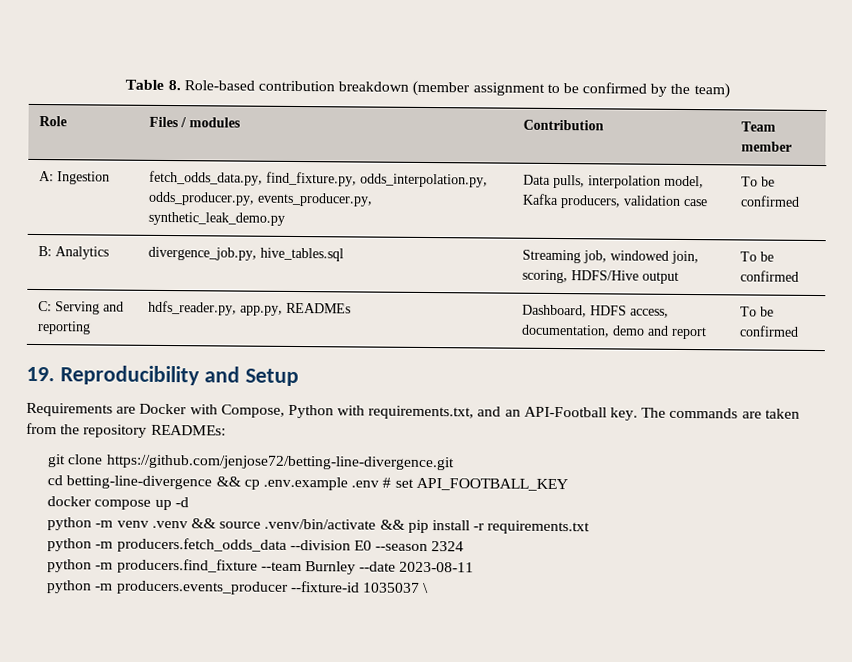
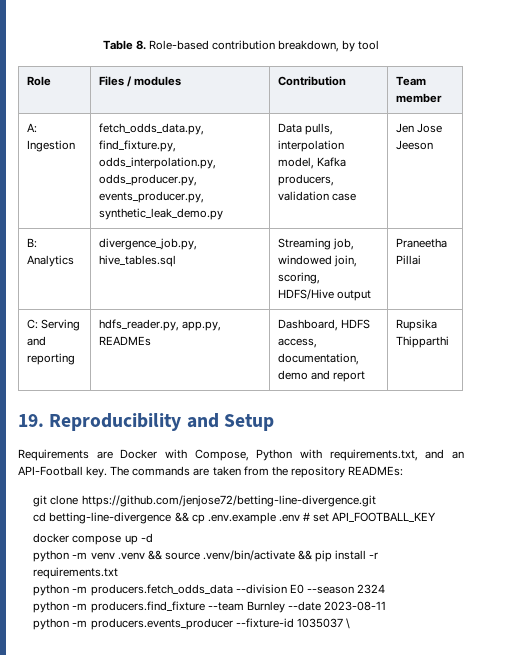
[338,80,730,99] breakdown (member assignment to be confirmed by the team) -> [278,40,380,52] breakdown, by tool
[740,176,775,187] [739,195,800,207] To be confirmed -> [396,123,443,133] [396,140,434,150] Jen Jose Jeeson
[739,251,774,262] [739,270,799,282] To be confirmed -> [396,238,448,248] [396,255,422,265] Praneetha Pillai
[739,306,774,317] [738,325,799,337] To be confirmed -> [396,319,438,331] [396,336,450,348] Rupsika Thipparthi

